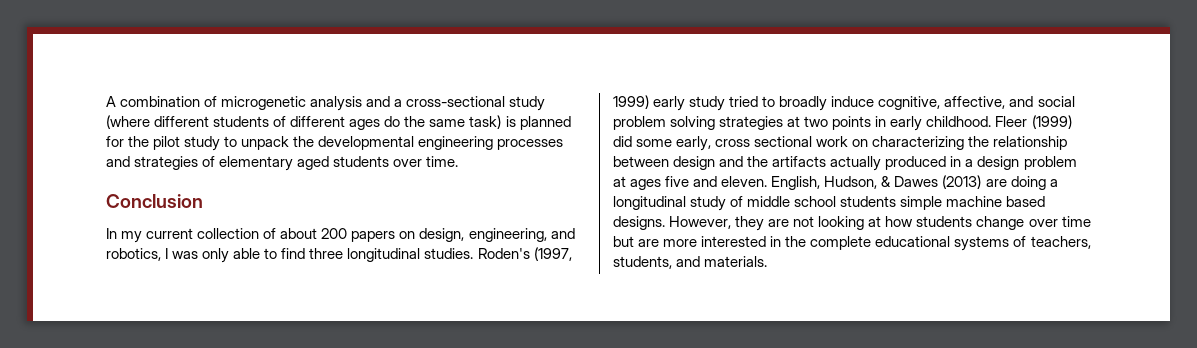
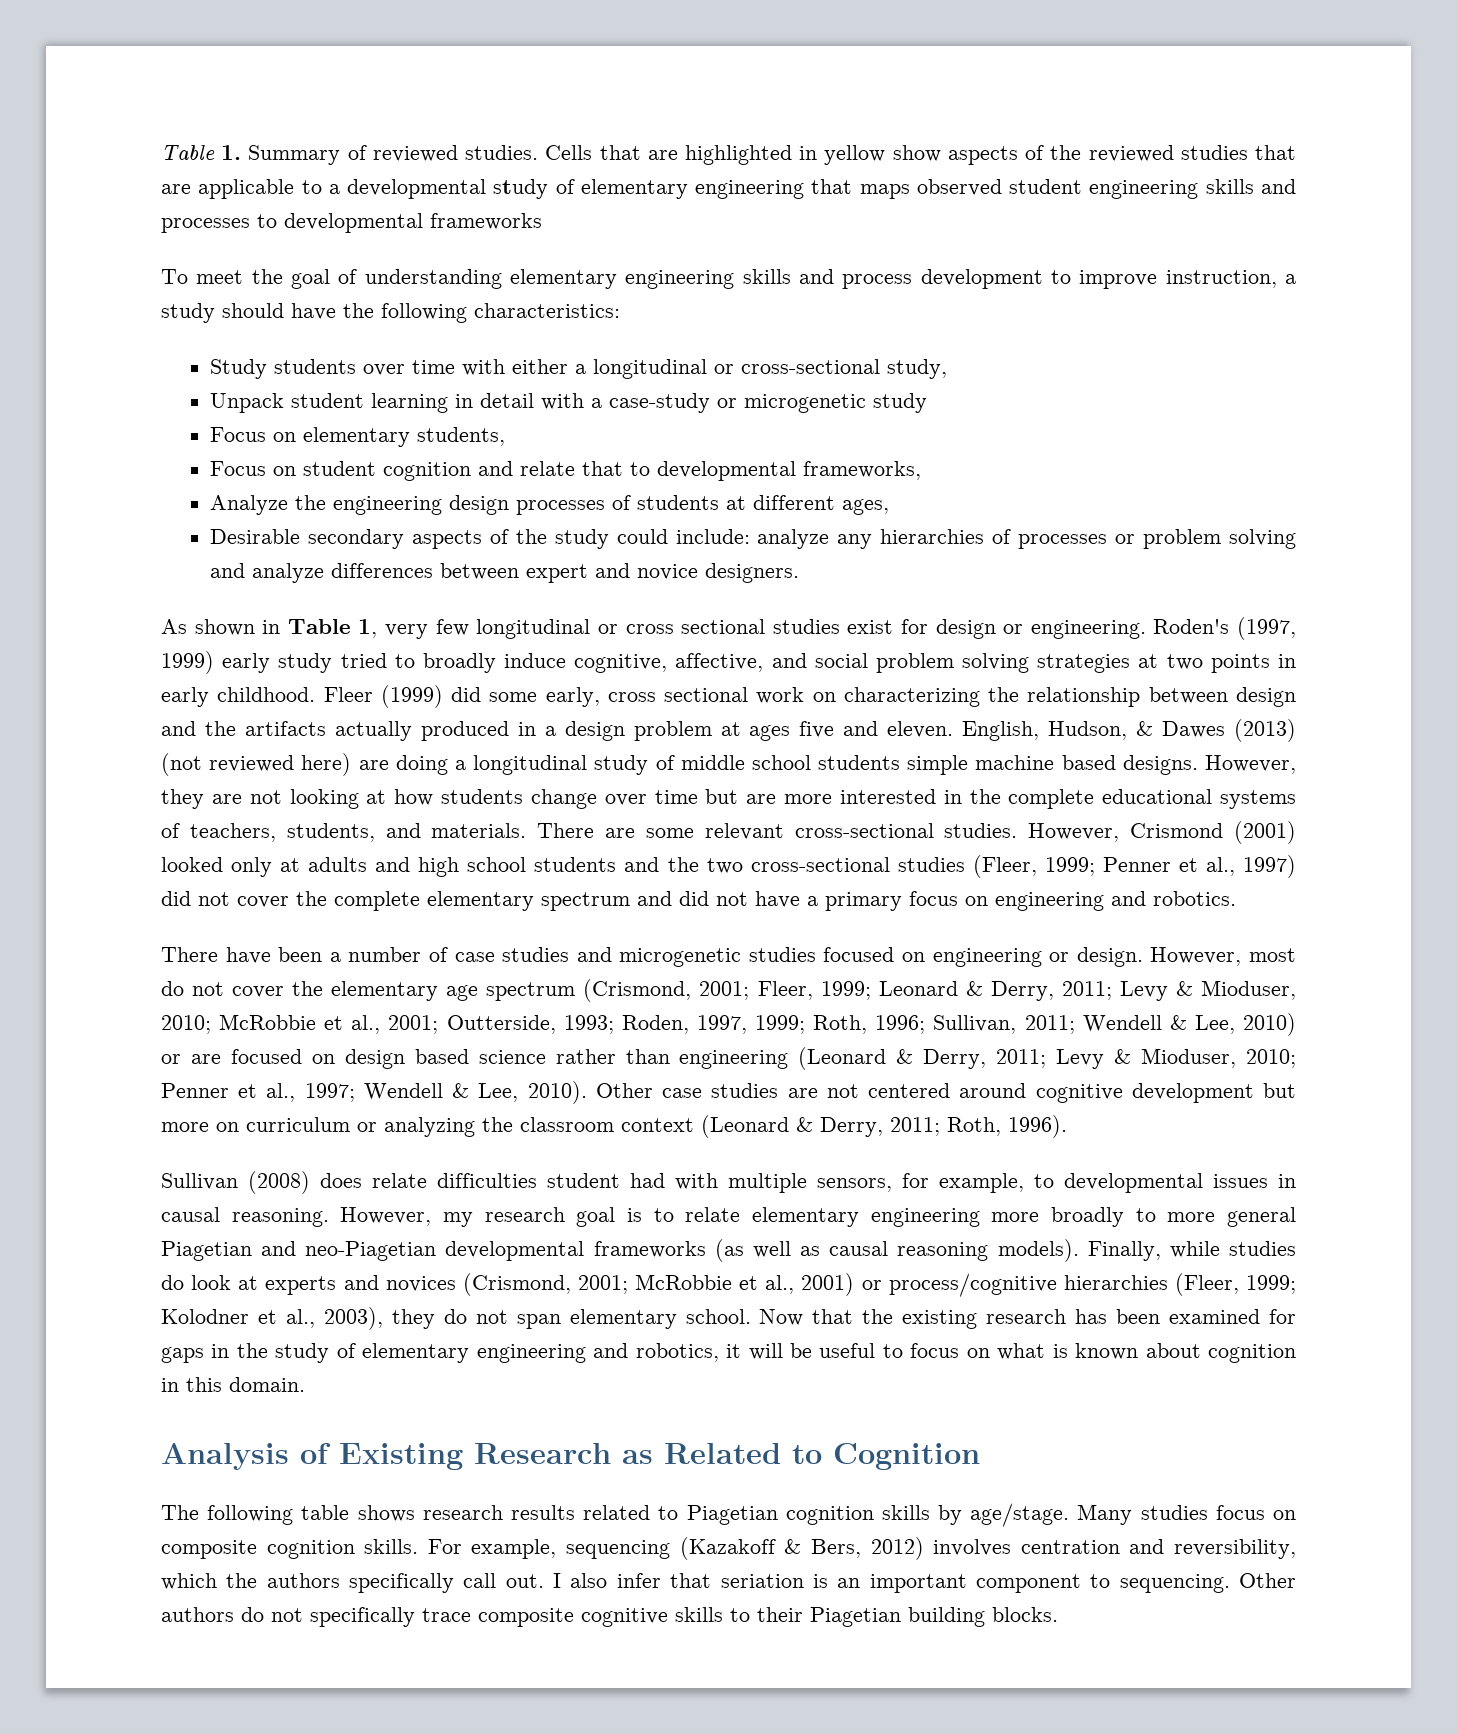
[106,96,546,111] [106,115,571,130] [106,136,564,151] [106,156,459,171] [106,194,203,208] [106,228,575,243] [106,248,474,263] A combination of microgenetic analysis and a cross-sectional study (where different students of different ages do the same task) is planned for the pilot study to unpack the developmental engineering processes and strategies of elementary aged students over time. // Conclusion // In my current collection of about 200 papers on design, engineering, and robotics, I was only able to find three longitudinal studies. -> [161,145,1296,165] [161,179,1296,199] [161,213,542,233] [161,269,1297,289] [161,303,620,323] [209,359,947,379] [209,393,927,413] [209,427,505,447] [209,461,921,481] [209,495,889,515] [209,529,1297,549] [209,563,799,583] [161,619,1146,639] Table 1. Summary of reviewed studies. Cells that are highlighted in yellow show aspects of the reviewed studies that are applicable to a developmental study of elementary engineering that maps observed student engineering skills and processes to developmental frameworks // To meet the goal of understanding elementary engineering skills and process development to improve instruction, a study should have the following characteristics: // Study students over time with either a longitudinal or cross-sectional study, // Unpack student learning in detail with a case-study or microgenetic study // Focus on elementary students, // Focus on student cognition and relate that to developmental frameworks, // Analyze the engineering design processes of students at different ages, // Desirable secondary aspects of the study could include: analyze any hierarchies of processes or problem solving and analyze differences between expert and novice designers. // As shown in Table 1, very few longitudinal or cross sectional studies exist for design or engineering.
(982, 182) none -> [161,753,352,776] (not reviewed here)
(768, 261) none -> [537,821,1296,844] [161,855,1296,878] [161,891,1236,911] [161,947,1296,967] [161,979,1296,1002] [161,1013,1296,1036] [161,1047,1297,1070] [161,1081,1297,1104] [161,1115,1067,1138] [161,1171,1296,1194] [161,1207,1296,1227] [161,1239,1297,1262] [161,1273,1296,1297] [161,1307,1296,1330] [161,1343,1297,1363] [161,1377,305,1392] [161,1443,980,1470] [161,1503,1296,1527] [161,1537,1297,1560] [161,1573,1297,1593] [161,1607,1058,1627] There are some relevant cross-sectional studies. However, Crismond (2001) looked only at adults and high school students and the two cross-sectional studies (Fleer, 1999; Penner et al., 1997) did not cover the complete elementary spectrum and did not have a primary focus on engineering and robotics. // There have been a number of case studies and microgenetic studies focused on engineering or design. However, most do not cover the elementary age spectrum (Crismond, 2001; Fleer, 1999; Leonard & Derry, 2011; Levy & Mioduser, 2010; McRobbie et al., 2001; Outterside, 1993; Roden, 1997, 1999; Roth, 1996; Sullivan, 2011; Wendell & Lee, 2010) or are focused on design based science rather than engineering (Leonard & Derry, 2011; Levy & Mioduser, 2010; Penner et al., 1997; Wendell & Lee, 2010). Other case studies are not centered around cognitive development but more on curriculum or analyzing the classroom context (Leonard & Derry, 2011; Roth, 1996). // Sullivan (2008) does relate difficulties student had with multiple sensors, for example, to developmental issues in causal reasoning. However, my research goal is to relate elementary engineering more broadly to more general Piagetian and neo-Piagetian developmental frameworks (as well as causal reasoning models). Finally, while studies do look at experts and novices (Crismond, 2001; McRobbie et al., 2001) or process/cognitive hierarchies (Fleer, 1999; Kolodner et al., 2003), they do not span elementary school. Now that the existing research has been examined for gaps in the study of elementary engineering and robotics, it will be useful to focus on what is known about cognition in this domain. // Analysis of Existing Research as Related to Cognition // The following table shows research results related to Piagetian cognition skills by age/stage. Many studies focus on composite cognition skills. For example, sequencing (Kazakoff & Bers, 2012) involves centration and reversibility, which the authors specifically call out. I also infer that seriation is an important component to sequencing. Other authors do not specifically trace composite cognitive skills to their Piagetian building blocks.

